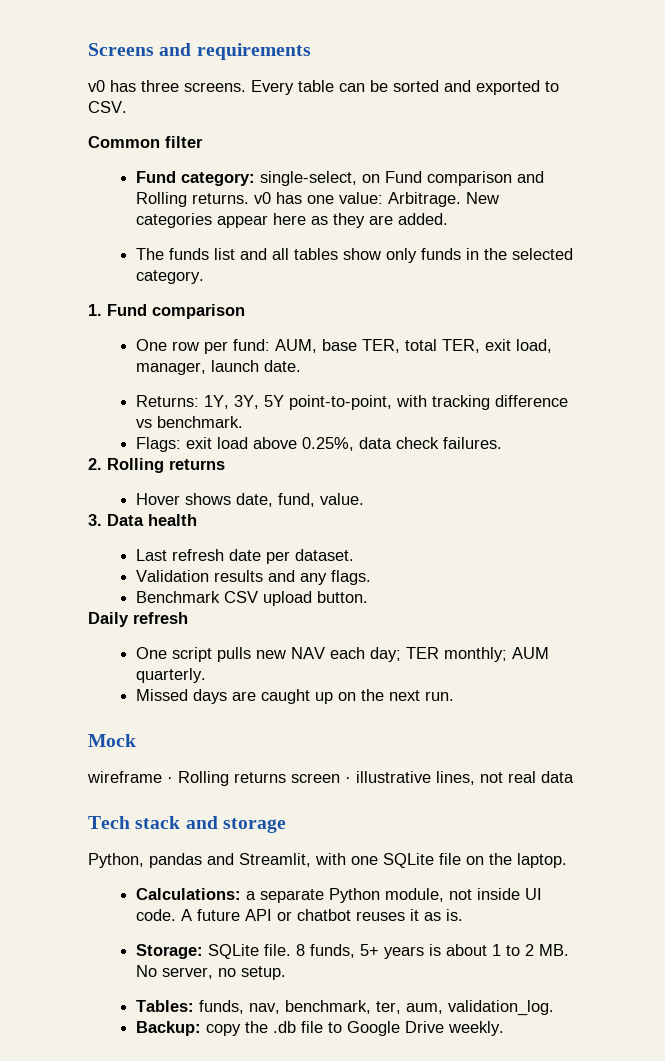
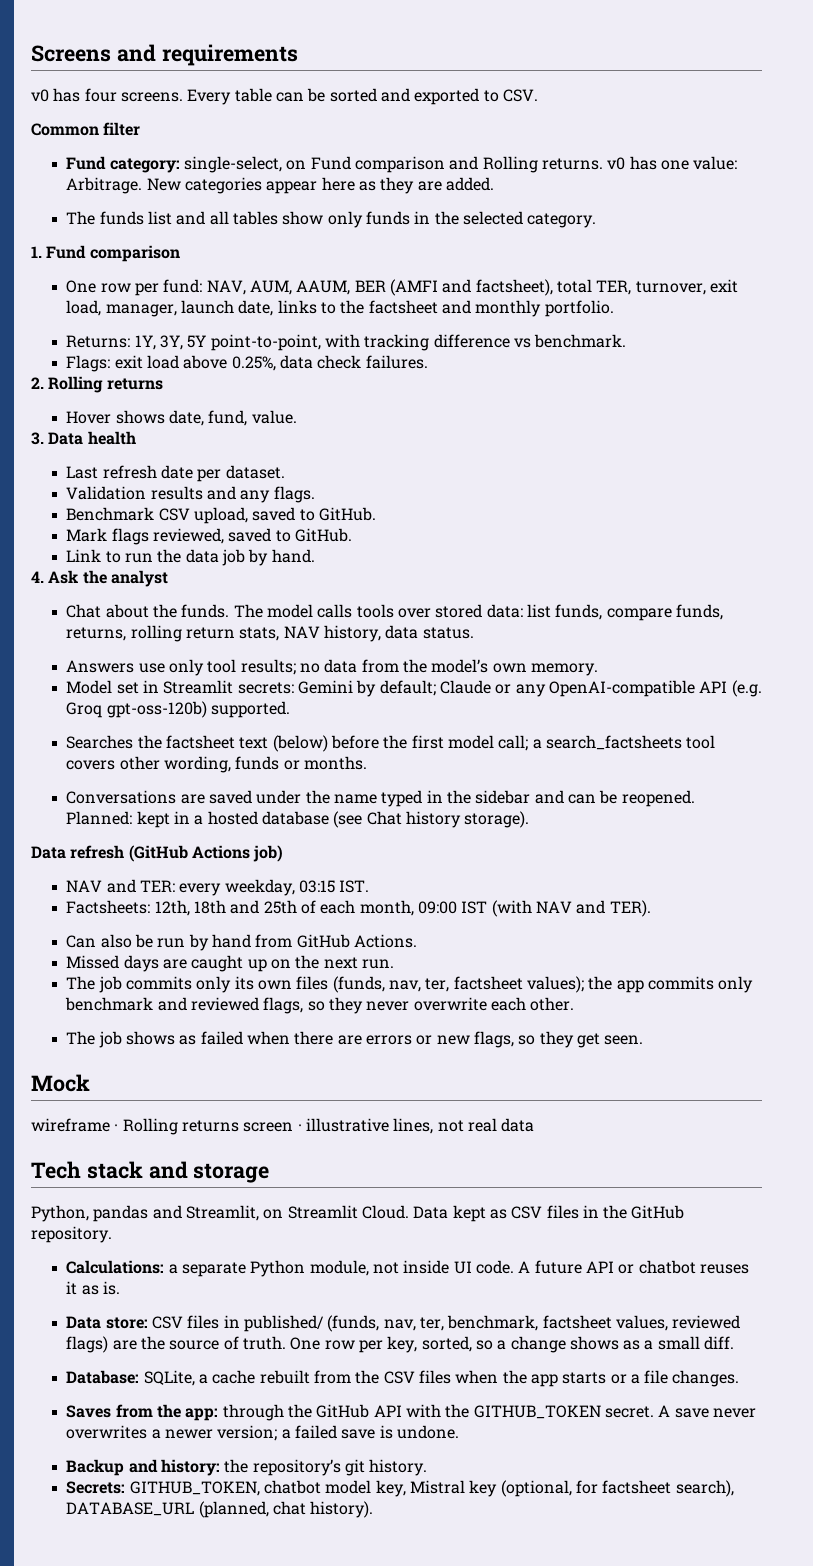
[141,80,179,92] three -> [84,88,117,102] four
[275,339,401,353] AUM, base TER, -> [206,279,553,296] NAV, AUM, AAUM, BER (AMFI and factsheet),
(481, 346) none -> [635,281,706,295] turnover,
[264,360,302,372] date. -> [238,300,614,317] date, links to the factsheet and monthly portfolio.
[263,591,369,606] [88,612,188,627] [136,647,550,662] [136,668,207,683] upload button. // Daily refresh // One script pulls new NAV each day; TER monthly; AUM quarterly. -> [194,507,376,524] [66,528,352,545] [66,549,315,566] [31,570,168,587] [66,604,723,621] [66,625,474,642] [66,659,598,676] [66,680,762,697] [66,701,291,718] [66,735,716,752] [66,756,367,773] [66,790,695,807] [66,811,530,828] [31,845,284,862] [66,879,370,896] [66,900,651,917] [66,934,417,951] upload, saved to GitHub. // Mark flags reviewed, saved to GitHub. // Link to run the data job by hand. // 4. Ask the analyst // Chat about the funds. The model calls tools over stored data: list funds, compare funds, returns, rolling return stats, NAV history, data status. // Answers use only tool results; no data from the model’s own memory. // Model set in Streamlit secrets: Gemini by default; Claude or any OpenAI-compatible API (e.g. Groq gpt-oss-120b) supported. // Searches the factsheet text (below) before the first model call; a search_factsheets tool covers other wording, funds or months. // Conversations are saved under the name typed in the sidebar and can be reopened. Planned: kept in a hosted database (see Chat history storage). // Data refresh (GitHub Actions job) // NAV and TER: every weekday, 03:15 IST. // Factsheets: 12th, 18th and 25th of each month, 09:00 IST (with NAV and TER). // Can also be run by hand from GitHub Actions.
(455, 696) none -> [66,976,754,993] [65,997,575,1014] [66,1031,644,1048] // The job commits only its own files (funds, nav, ter, factsheet values); the app commits only benchmark and reviewed flags, so they never overwrite each other. // The job shows as failed when there are errors or new flags, so they get seen.
[315,853,567,868] with one SQLite file on the laptop. -> [263,1205,685,1222] [31,1226,112,1243] on Streamlit Cloud. Data kept as CSV files in the GitHub repository.
[136,944,570,959] [136,965,287,980] [136,1000,555,1016] [136,1021,505,1036] Storage: SQLite file. 8 funds, 5+ years is about 1 to 2 MB. No server, no setup. // Tables: funds, nav, benchmark, ter, aum, validation_log. // Backup: copy the .db file to Google Drive weekly. -> [66,1315,741,1332] [66,1336,735,1353] [66,1370,740,1387] [66,1404,756,1421] [66,1425,459,1441] [66,1459,428,1476] [66,1480,734,1497] [66,1501,374,1518] Data store: CSV files in published/ (funds, nav, ter, benchmark, factsheet values, reviewed flags) are the source of truth. One row per key, sorted, so a change shows as a small diff. // Database: SQLite, a cache rebuilt from the CSV files when the app starts or a file changes. // Saves from the app: through the GitHub API with the GITHUB_TOKEN secret. A save never overwrites a newer version; a failed save is undone. // Backup and history: the repository’s git history. // Secrets: GITHUB_TOKEN, chatbot model key, Mistral key (optional, for factsheet search), DATABASE_URL (planned, chat history).

